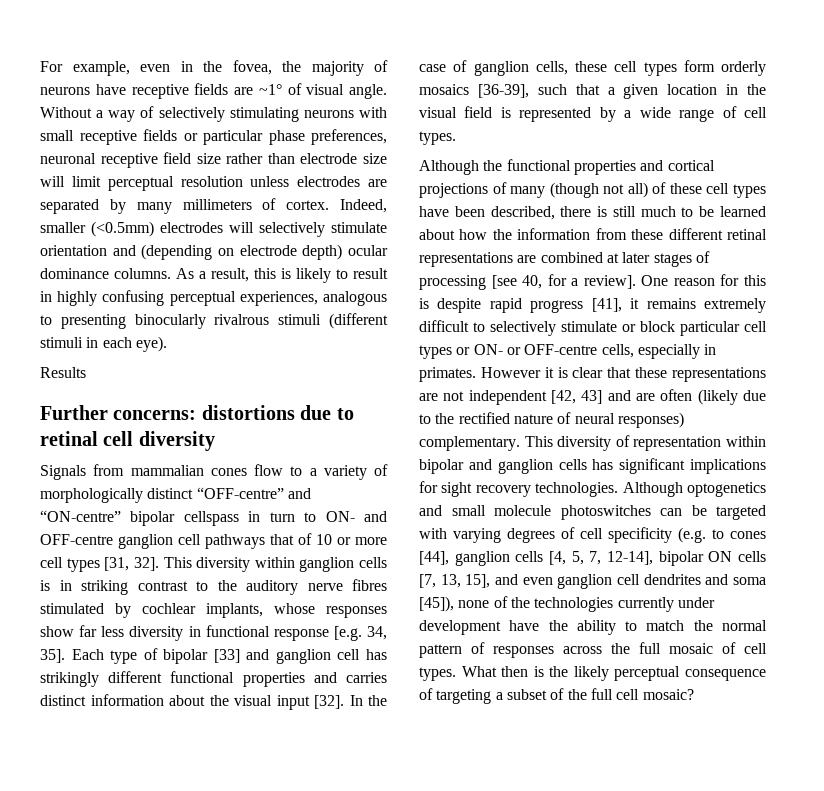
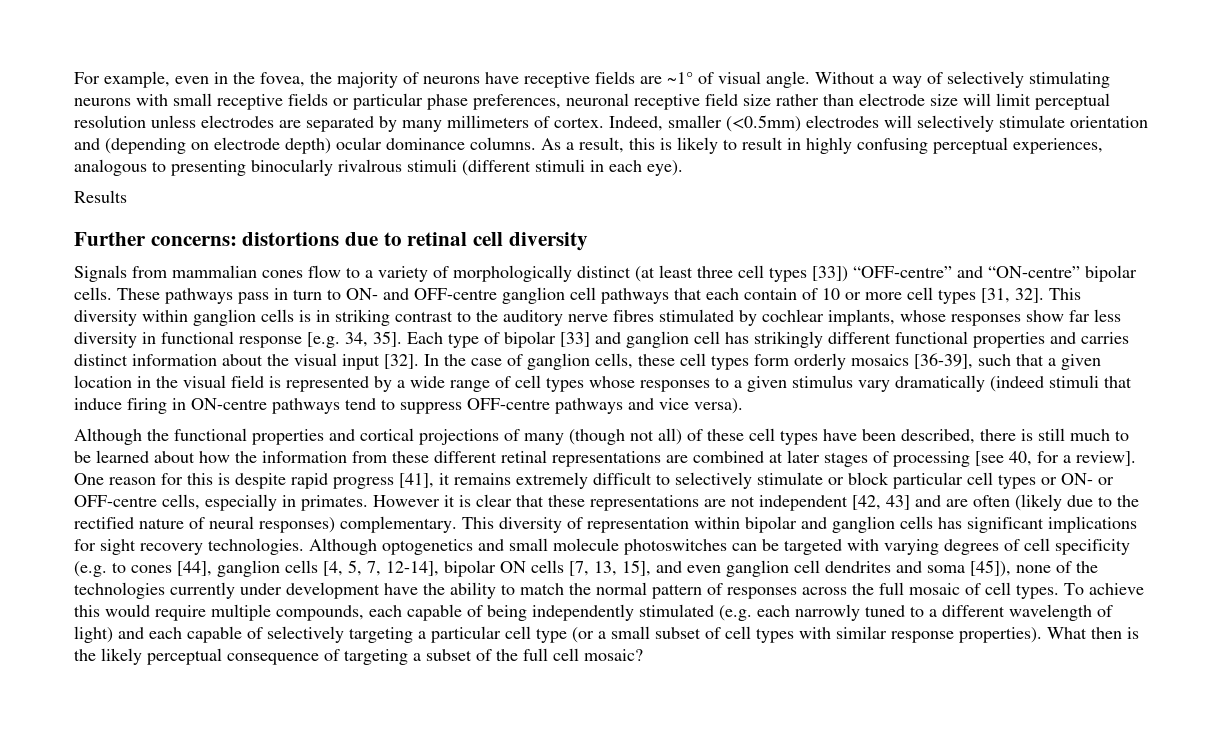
[196,487,311,499] [40,510,239,526] “OFF-centre” and “ON-centre” bipolar cellspass -> [635,265,1137,282] [74,287,269,304] (at least three cell types [33]) “OFF-centre” and “ON-centre” bipolar cells. These pathways pass
(294, 539) none -> [706,288,797,300] each contain
[419,131,456,145] types. -> [546,375,1132,392] [74,398,743,414] types whose responses to a given stimulus vary dramatically (indeed stimuli that induce firing in ON-centre pathways tend to suppress OFF-centre pathways and vice versa).
(456, 674) none -> [1064,583,1144,595] [74,604,1113,621] [74,626,1042,643] To achieve this would require multiple compounds, each capable of being independently stimulated (e.g. each narrowly tuned to a different wavelength of light) and each capable of selectively targeting a particular cell type (or a small subset of cell types with similar response properties).

